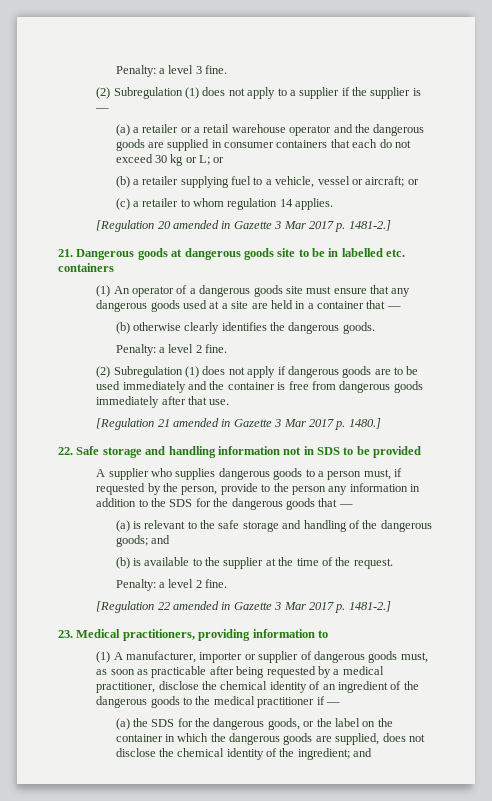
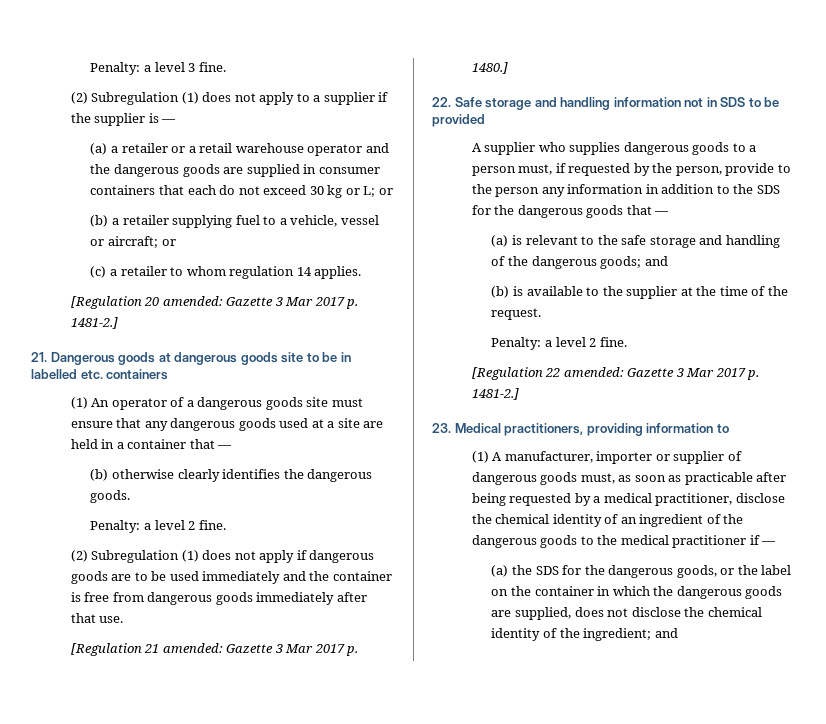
[173,220,231,229] amended in -> [162,296,223,306] amended:
[173,418,231,427] amended in -> [162,643,223,653] amended:
[173,601,231,610] amended in -> [563,367,624,377] amended:

